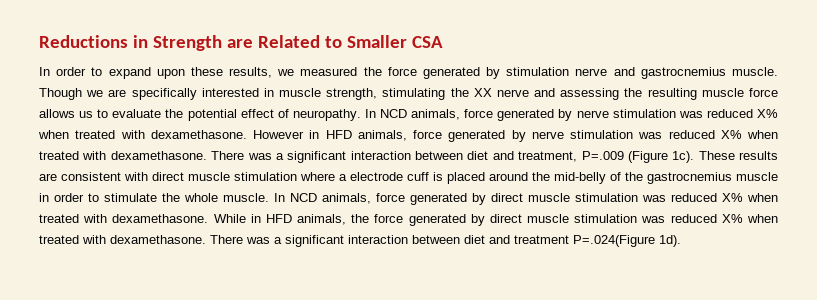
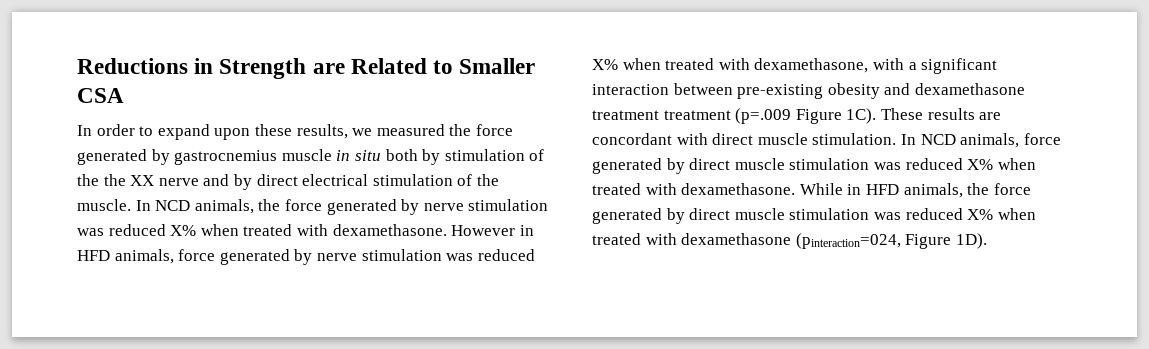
[506,67,778,79] [39,88,778,100] [39,109,461,121] stimulation nerve and gastrocnemius muscle. Though we are specifically interested in muscle strength, stimulating the XX nerve and assessing the resulting muscle force allows us to evaluate the potential effect of neuropathy. In NCD animals, -> [174,149,545,165] [77,174,499,190] [77,199,281,214] gastrocnemius muscle in situ both by stimulation of the the XX nerve and by direct electrical stimulation of the muscle. In NCD animals, the
[110,151,695,163] dexamethasone. There was a significant interaction between diet and treatment, P=.009 (Figure 1c). -> [754,58,998,74] [592,83,1025,99] [592,108,877,124] dexamethasone, with a significant interaction between pre-existing obesity and dexamethasone treatment treatment (p=.009 Figure 1C).
[61,172,121,181] consistent -> [592,133,672,145] concordant
[234,172,778,184] [39,193,269,202] stimulation where a electrode cuff is placed around the mid-belly of the gastrocnemius muscle in order to stimulate the whole muscle. -> [812,133,897,145] stimulation.
[110,235,681,247] dexamethasone. There was a significant interaction between diet and treatment P=.024(Figure 1d). -> [681,233,987,249] dexamethasone (pinteraction=024, Figure 1D).

